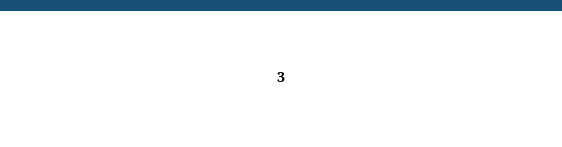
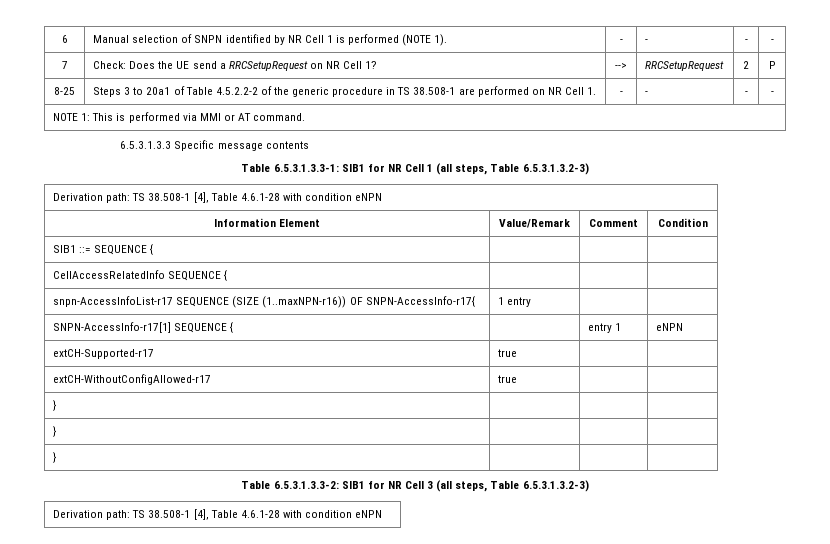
[277,72,285,82] 3 -> [61,35,68,43] [93,34,448,46] [619,39,623,43] [645,39,649,43] [744,39,748,43] [770,39,774,43] [61,61,68,69] [93,61,378,71] [615,63,627,69] [645,61,725,71] [743,61,749,69] [768,61,776,69] [54,87,75,95] [93,86,597,97] [619,91,623,95] [645,91,649,95] [744,91,748,95] [770,91,774,95] [53,112,306,123] [120,140,309,151] [241,163,589,175] [53,192,383,203] [213,218,321,227] [499,219,570,228] [589,219,638,227] [657,218,708,227] [53,244,154,255] [53,270,228,281] [53,296,475,308] [498,297,532,307] [53,322,234,333] [588,323,622,333] [656,323,684,331] [53,349,155,359] [498,349,518,357] [53,374,212,385] [498,375,518,383] [53,400,57,411] [53,426,57,437] [53,452,57,463] [241,480,589,492] [53,509,383,520] 6 | Manual selection of SNPN identified by NR Cell 1 is performed (NOTE 1). | - | - | - | - // 7 | Check: Does the UE send a RRCSetupRequest on NR Cell 1? | --> | RRCSetupRequest | 2 | P // 8-25 | Steps 3 to 20a1 of Table 4.5.2.2-2 of the generic procedure in TS 38.508-1 are performed on NR Cell 1. | - | - | - | - // NOTE 1: This is performed via MMI or AT command. // 6.5.3.1.3.3 Specific message contents // Table 6.5.3.1.3.3-1: SIB1 for NR Cell 1 (all steps, Table 6.5.3.1.3.2-3) // Derivation path: TS 38.508-1 [4], Table 4.6.1-28 with condition eNPN // Information Element | Value/Remark | Comment | Condition // SIB1 ::= SEQUENCE { | | | // CellAccessRelatedInfo SEQUENCE { | | | // snpn-AccessInfoList-r17 SEQUENCE (SIZE (1..maxNPN-r16)) OF SNPN-AccessInfo-r17{ | 1 entry | | // SNPN-AccessInfo-r17[1] SEQUENCE { | | entry 1 | eNPN // extCH-Supported-r17 | true | | // extCH-WithoutConfigAllowed-r17 | true | | // } | | | // } | | | // } | | | // Table 6.5.3.1.3.3-2: SIB1 for NR Cell 3 (all steps, Table 6.5.3.1.3.2-3) // Derivation path: TS 38.508-1 [4], Table 4.6.1-28 with condition eNPN

